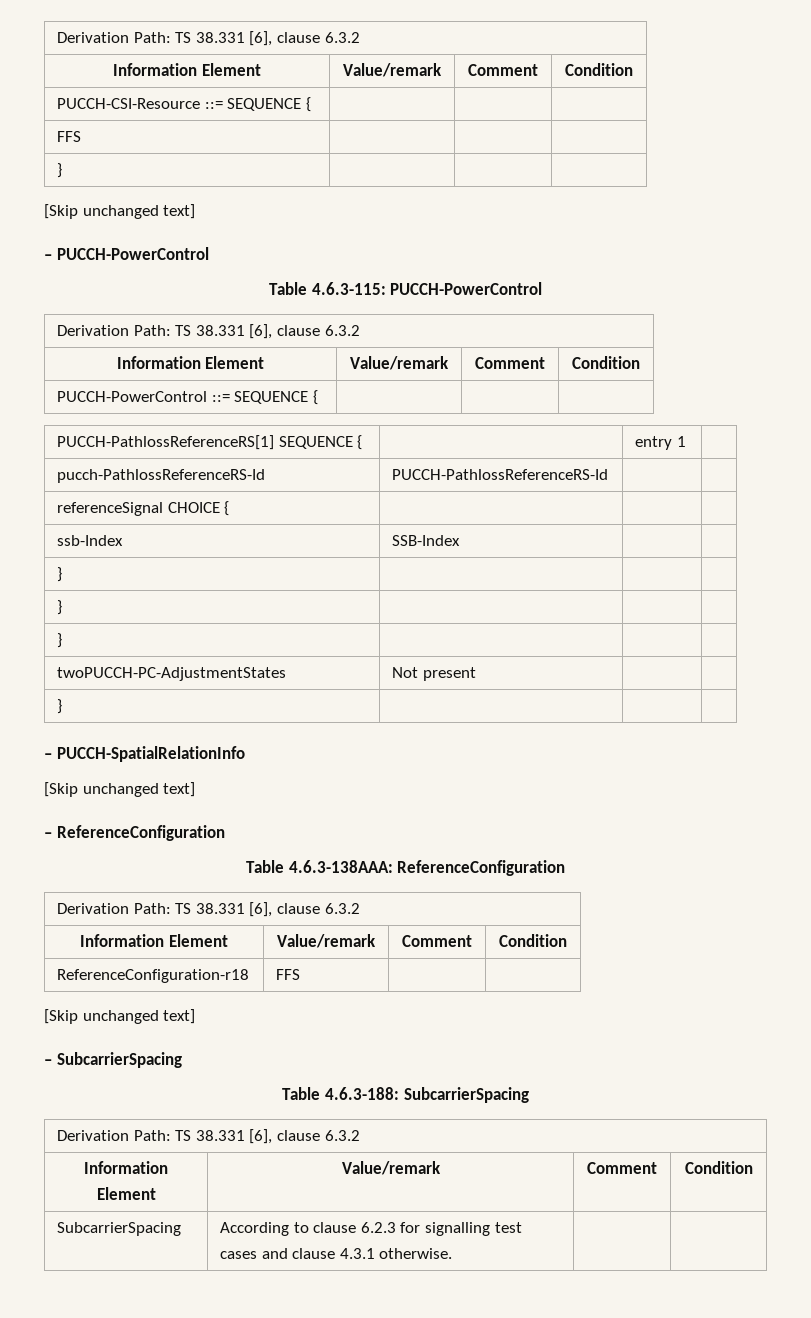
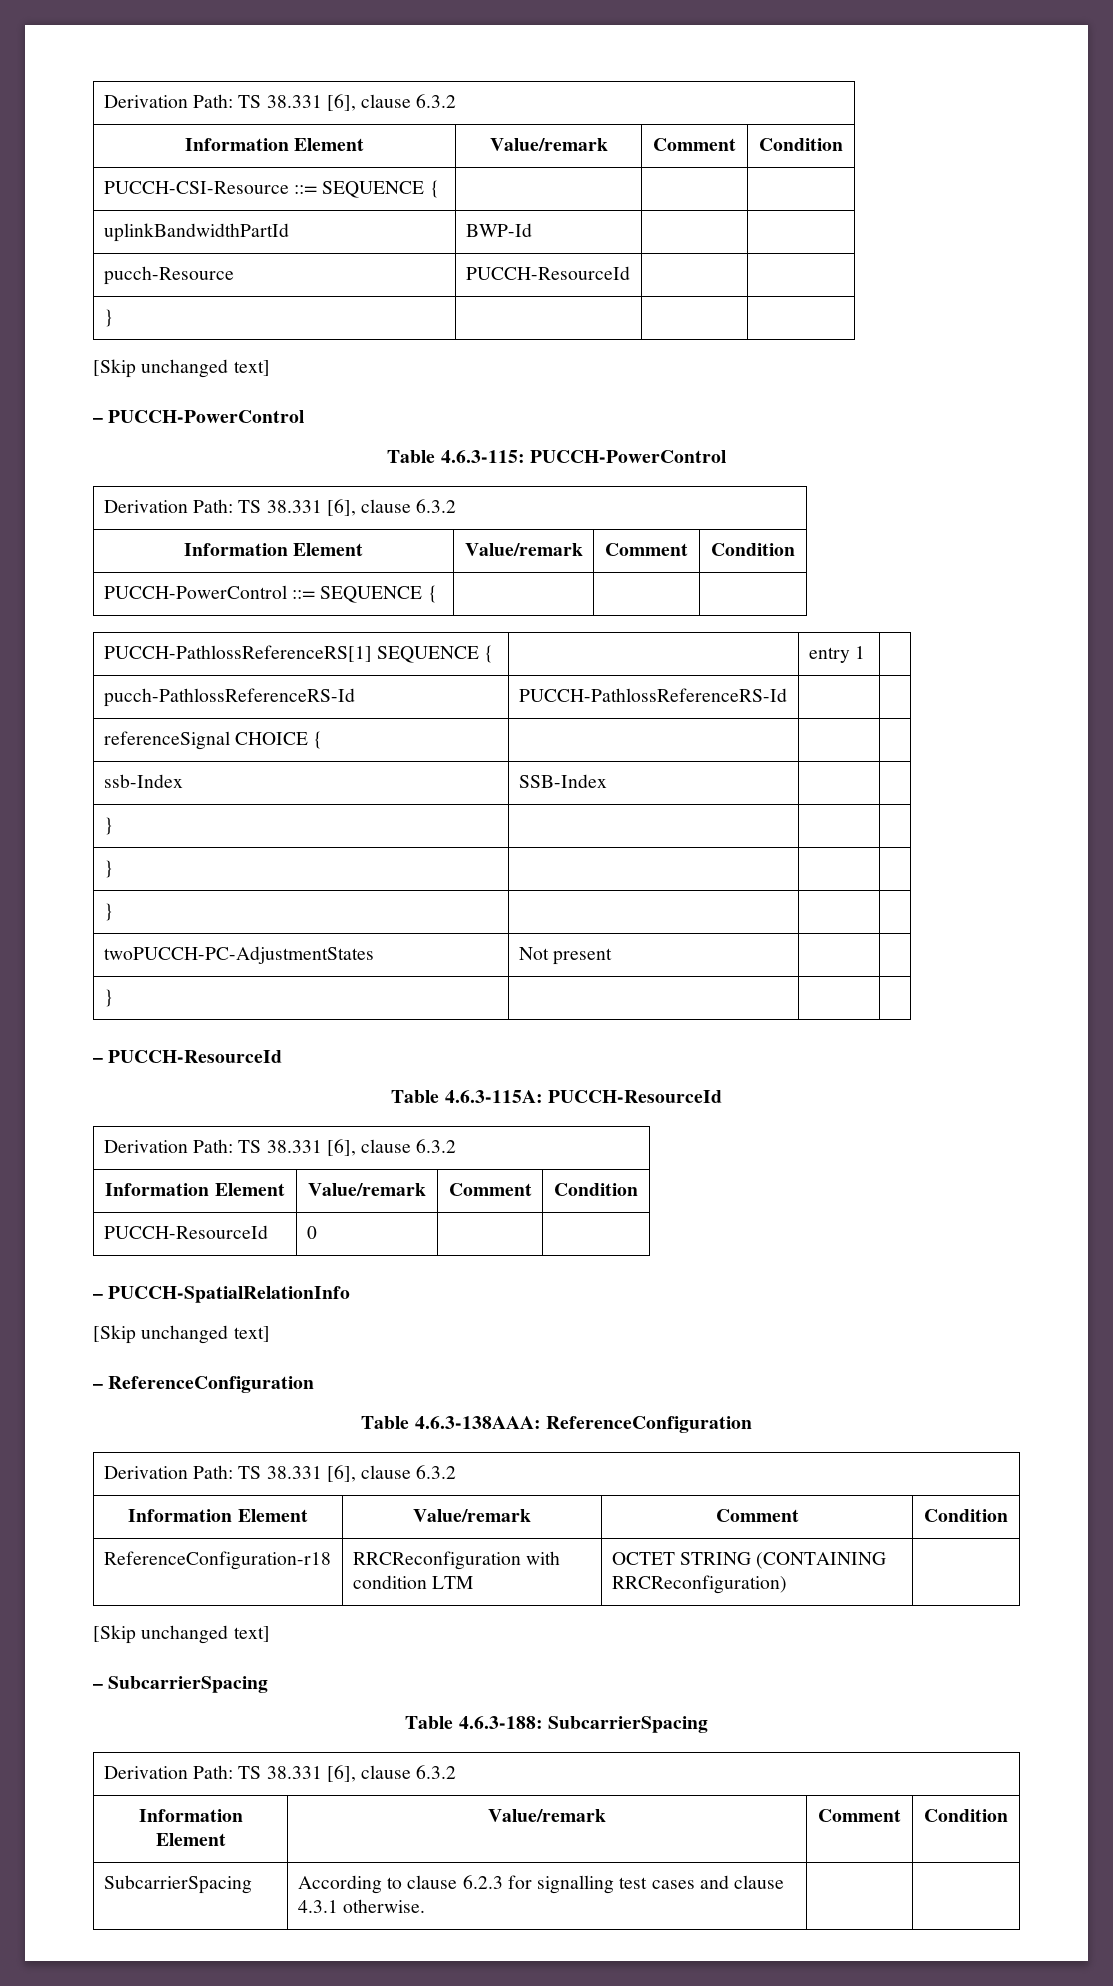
[57,131,82,142] FFS | -> [103,223,289,242] [465,223,532,237] [103,266,234,285] [465,266,630,280] uplinkBandwidthPartId | BWP-Id | | // pucch-Resource | PUCCH-ResourceId
(63, 706) none -> [93,1050,283,1063] [391,1090,722,1103] [103,1139,457,1156] [105,1183,285,1196] [308,1183,426,1196] [448,1183,532,1196] [554,1183,638,1196] [103,1225,268,1239] [306,1226,317,1239] // – PUCCH-ResourceId // Table 4.6.3-115A: PUCCH-ResourceId // Derivation Path: TS 38.331 [6], clause 6.3.2 // Information Element | Value/remark | Comment | Condition // PUCCH-ResourceId | 0 | |
[276,969,301,980] FFS | -> [352,1551,561,1570] [352,1575,474,1589] [611,1552,887,1569] [611,1575,787,1594] RRCReconfiguration with condition LTM | OCTET STRING (CONTAINING RRCReconfiguration)

